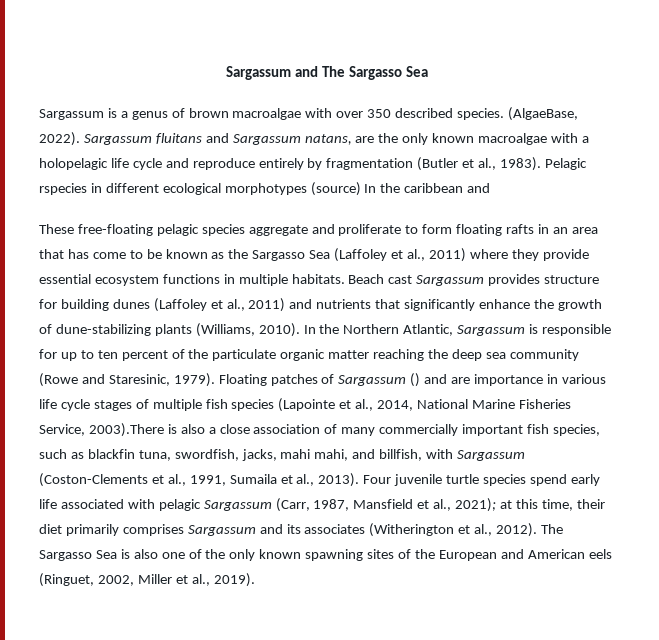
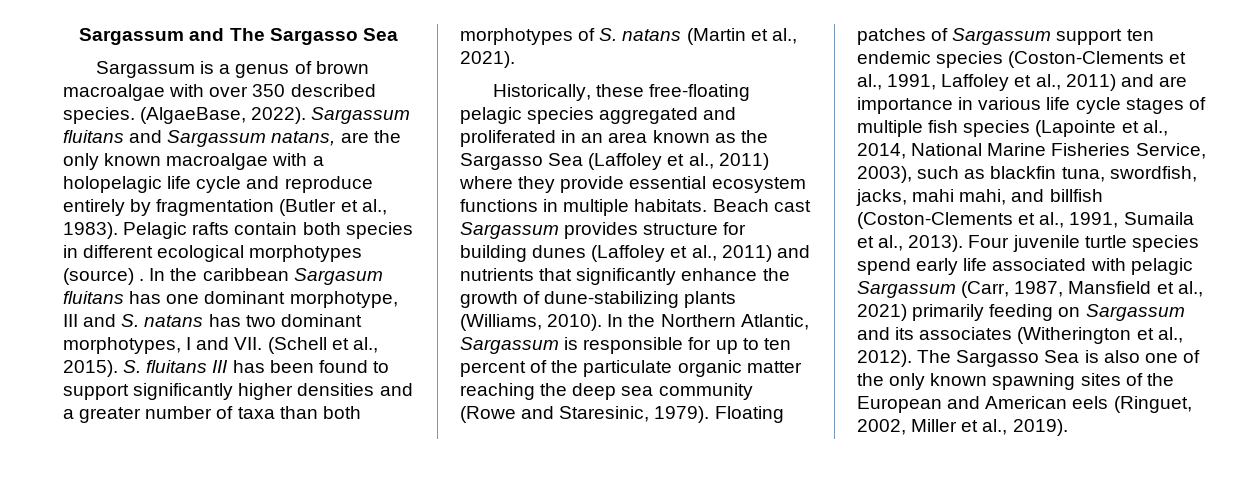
[39,183,87,195] rspecies -> [192,222,413,239] rafts contain both species
(361, 189) none -> [139,279,145,281] .
[467,183,491,193] [39,224,598,236] [39,249,162,259] and // These free-floating pelagic species aggregate and proliferate to form floating rafts in an area that has come to be -> [293,268,383,285] [63,291,398,308] [63,314,362,327] [63,337,378,354] [63,360,389,377] [63,383,413,400] [63,406,361,423] [460,28,797,45] [460,51,515,68] [493,84,751,101] [460,107,737,124] [460,130,648,147] Sargasum fluitans has one dominant morphotype, III and S. natans has two dominant morphotypes, I and VII. (Schell et al., 2015). S. fluitans III has been found to support significantly higher densities and a greater number of taxa than both morphotypes of S. natans (Martin et al., 2021). // Historically, these free-floating pelagic species aggregated and proliferated in an area
[410,373,421,387] () -> [1056,29,1154,45] [857,51,1187,68] [857,74,1116,91] support ten endemic species (Coston-Clements et al., 1991, Laffoley et al., 2011)
[88,423,600,437] 2003).There is also a close association of many commercially important fish species, -> [857,166,912,183] 2003),
[379,449,526,461] billfish, with Sargassum -> [1049,189,1103,202] billfish
[455,498,605,512] [39,524,184,536] 2021); at this time, their diet primarily comprises -> [857,304,1081,321] 2021) primarily feeding on

